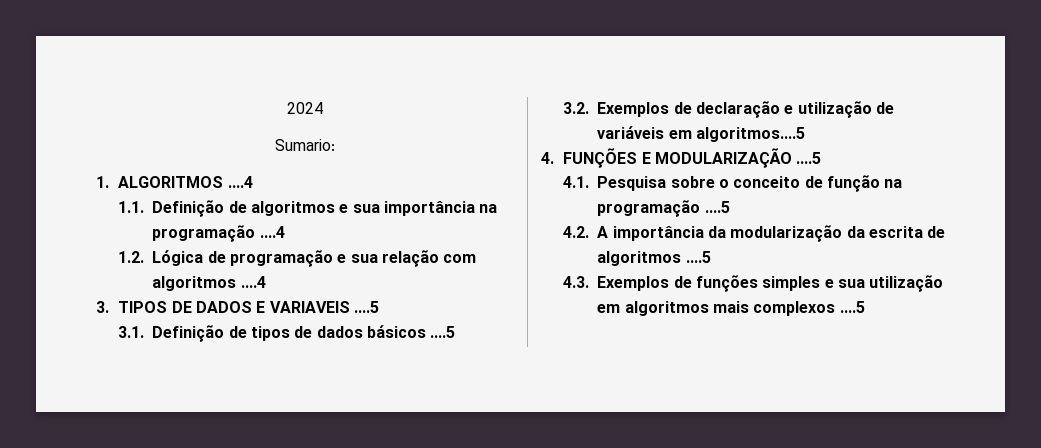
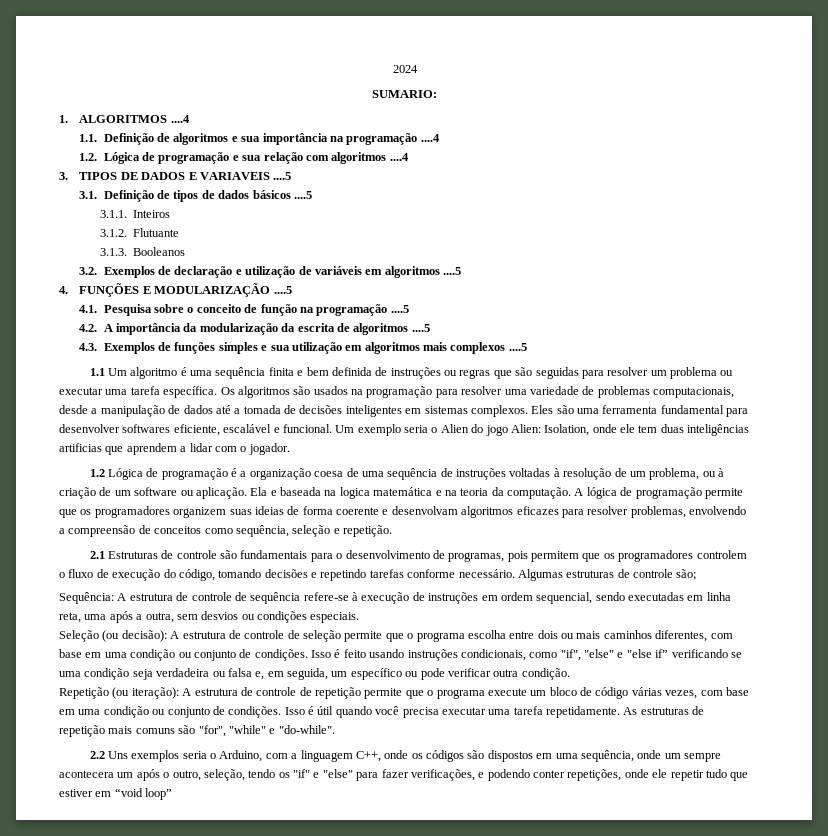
[274,139,335,151] Sumario: -> [372,90,437,98] SUMARIO:
(456, 332) none -> [99,210,171,218] [99,228,180,237] [99,247,186,256] // 3.1.1. Inteiros // 3.1.2. Flutuante // 3.1.3. Booleanos
[695,127,805,142] algoritmos....5 -> [384,266,462,278] algoritmos ....5
(865, 307) none -> [89,367,734,379] [59,386,734,398] [59,405,749,417] [59,424,750,436] [59,443,290,455] [89,468,724,480] [59,487,743,499] [59,506,746,518] [59,525,392,537] [89,550,747,562] [59,569,697,581] [59,592,731,604] [59,611,360,623] [59,630,733,642] [59,649,742,661] [59,668,570,680] [59,687,749,699] [59,706,705,718] [59,725,335,737] [89,750,721,762] [59,769,749,781] [59,788,173,800] // 1.1 Um algoritmo é uma sequência finita e bem definida de instruções ou regras que são seguidas para resolver um problema ou executar uma tarefa específica. Os algoritmos são usados na programação para resolver uma variedade de problemas computacionais, desde a manipulação de dados até a tomada de decisões inteligentes em sistemas complexos. Eles são uma ferramenta fundamental para desenvolver softwares eficiente, escalável e funcional. Um exemplo seria o Alien do jogo Alien: Isolation, onde ele tem duas inteligências artificias que aprendem a lidar com o jogador. // 1.2 Lógica de programação é a organização coesa de uma sequência de instruções voltadas à resolução de um problema, ou à criação de um software ou aplicação. Ela e baseada na logica matemática e na teoria da computação. A lógica de programação permite que os programadores organizem suas ideias de forma coerente e desenvolvam algoritmos eficazes para resolver problemas, envolvendo a compreensão de conceitos como sequência, seleção e repetição. // 2.1 Estruturas de controle são fundamentais para o desenvolvimento de programas, pois permitem que os programadores controlem o fluxo de execução do código, tomando decisões e repetindo tarefas conforme necessário. Algumas estruturas de controle são; // Sequência: A estrutura de controle de sequência refere-se à execução de instruções em ordem sequencial, sendo executadas em linha reta, uma após a outra, sem desvios ou condições especiais. // Seleção (ou decisão): A estrutura de controle de seleção permite que o programa escolha entre dois ou mais caminhos diferentes, com base em uma condição ou conjunto de condições. Isso é feito usando instruções condicionais, como "if", "else" e "else if” verificando se uma condição seja verdadeira ou falsa e, em seguida, um específico ou pode verificar outra condição. // Repetição (ou iteração): A estrutura de controle de repetição permite que o programa execute um bloco de código várias vezes, com base em uma condição ou conjunto de condições. Isso é útil quando você precisa executar uma tarefa repetidamente. As estruturas de repetição mais comuns são "for", "while" e "do-while". // 2.2 Uns exemplos seria o Arduino, com a linguagem C++, onde os códigos são dispostos em uma sequência, onde um sempre acontecera um após o outro, seleção, tendo os "if" e "else" para fazer verificações, e podendo conter repetições, onde ele repetir tudo que estiver em “void loop”

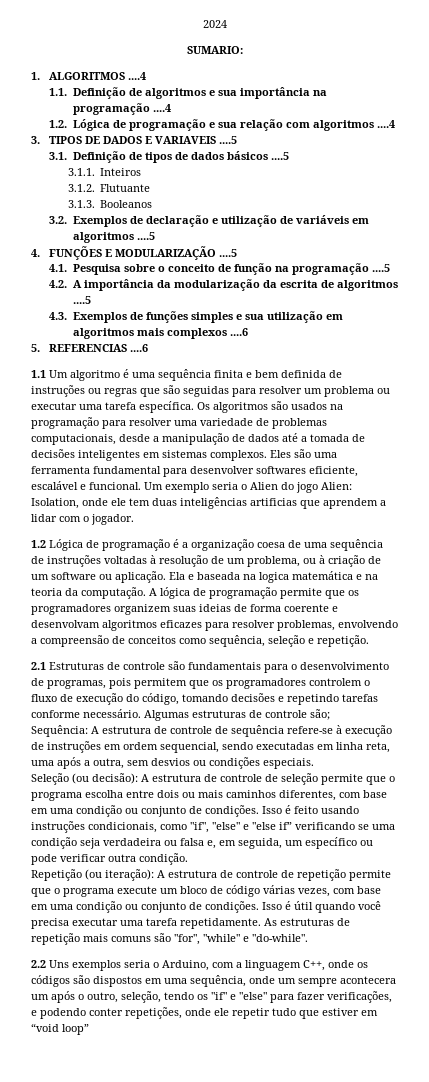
[508,343,527,351] ....5 -> [229,328,248,336] [31,344,149,352] ....6 // 5. REFERENCIAS ....6

